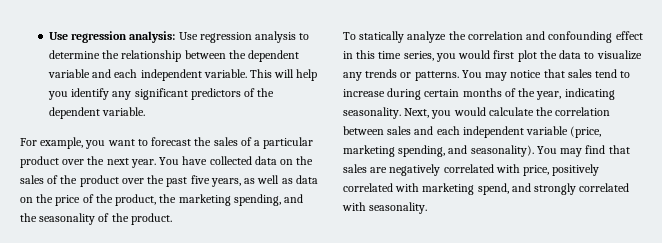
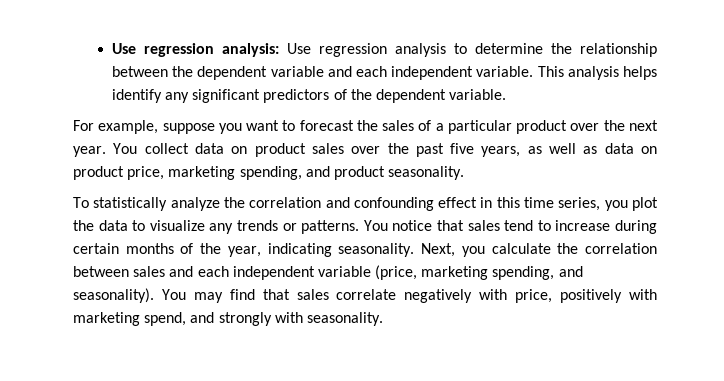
[274,69,318,81] [47,91,68,100] will help you -> [567,66,657,80] analysis helps
(84, 143) none -> [162,123,215,134] suppose
[182,156,314,165] [20,175,119,187] have collected data on the sales of the product -> [144,143,344,157] collect data on product sales
[36,194,304,206] [20,213,172,225] the price of the product, the marketing spending, and the seasonality of the product. -> [73,166,465,180] product price, marketing spending, and product seasonality.
[359,31,405,43] statically -> [93,197,168,211] statistically
[458,50,515,59] would first -> (628, 205) none
[485,72,508,81] may -> (388, 225) none
[453,107,486,116] would -> (485, 251) none
[370,164,494,176] are negatively correlated -> [336,289,473,303] correlate negatively
[343,183,393,192] correlated -> (623, 296) none
[579,183,630,192] correlated -> (272, 319) none

